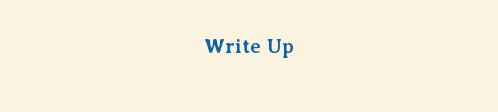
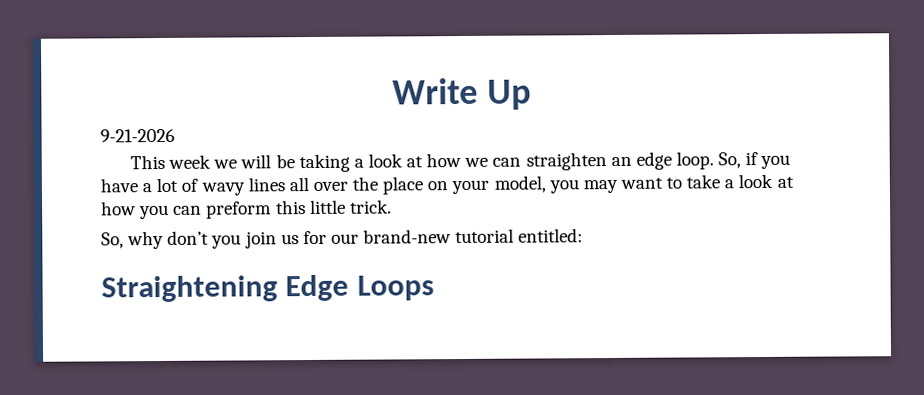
(294, 48) none -> [100,128,175,143] [130,151,791,173] [100,173,794,196] [101,199,392,220] [101,228,584,250] [101,274,434,303] // 9-21-2026 // This week we will be taking a look at how we can straighten an edge loop. So, if you have a lot of wavy lines all over the place on your model, you may want to take a look at how you can preform this little trick. // So, why don’t you join us for our brand-new tutorial entitled: // Straightening Edge Loops

